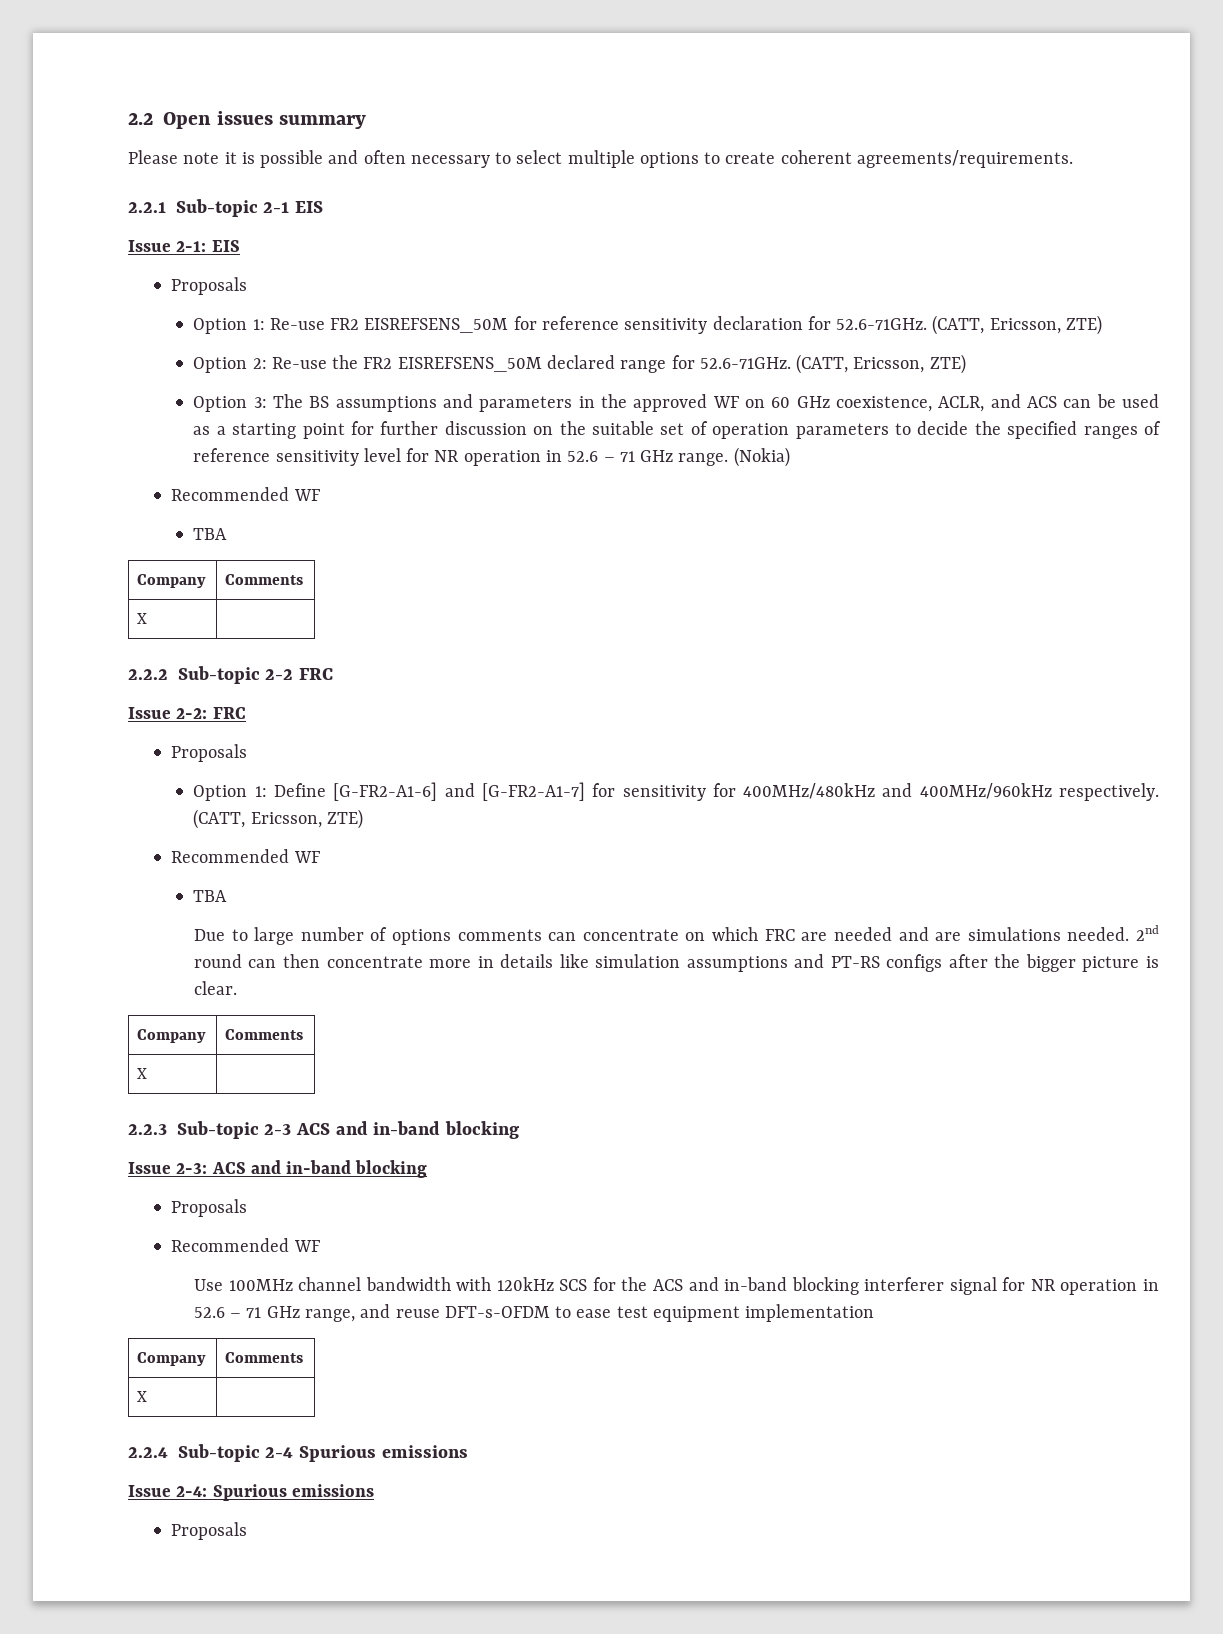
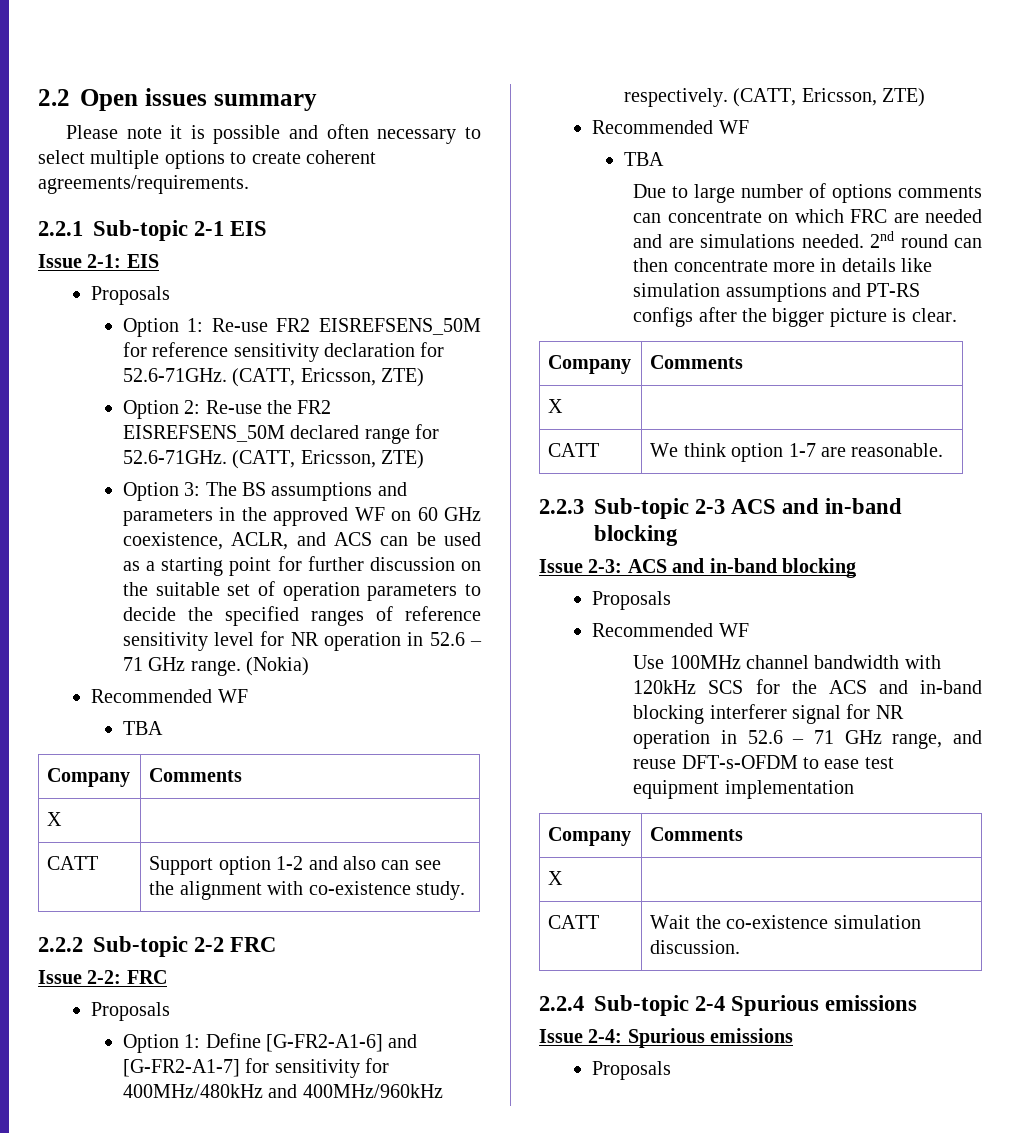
(148, 618) none -> [47,856,99,870] [149,856,441,875] [149,881,465,900] // CATT | Support option 1-2 and also can see the alignment with co-existence study.
(148, 1073) none -> [548,443,600,457] [650,443,944,462] // CATT | We think option 1-7 are reasonable.
(148, 1396) none -> [548,915,600,929] [650,915,921,929] [650,940,741,954] // CATT | Wait the co-existence simulation discussion.

